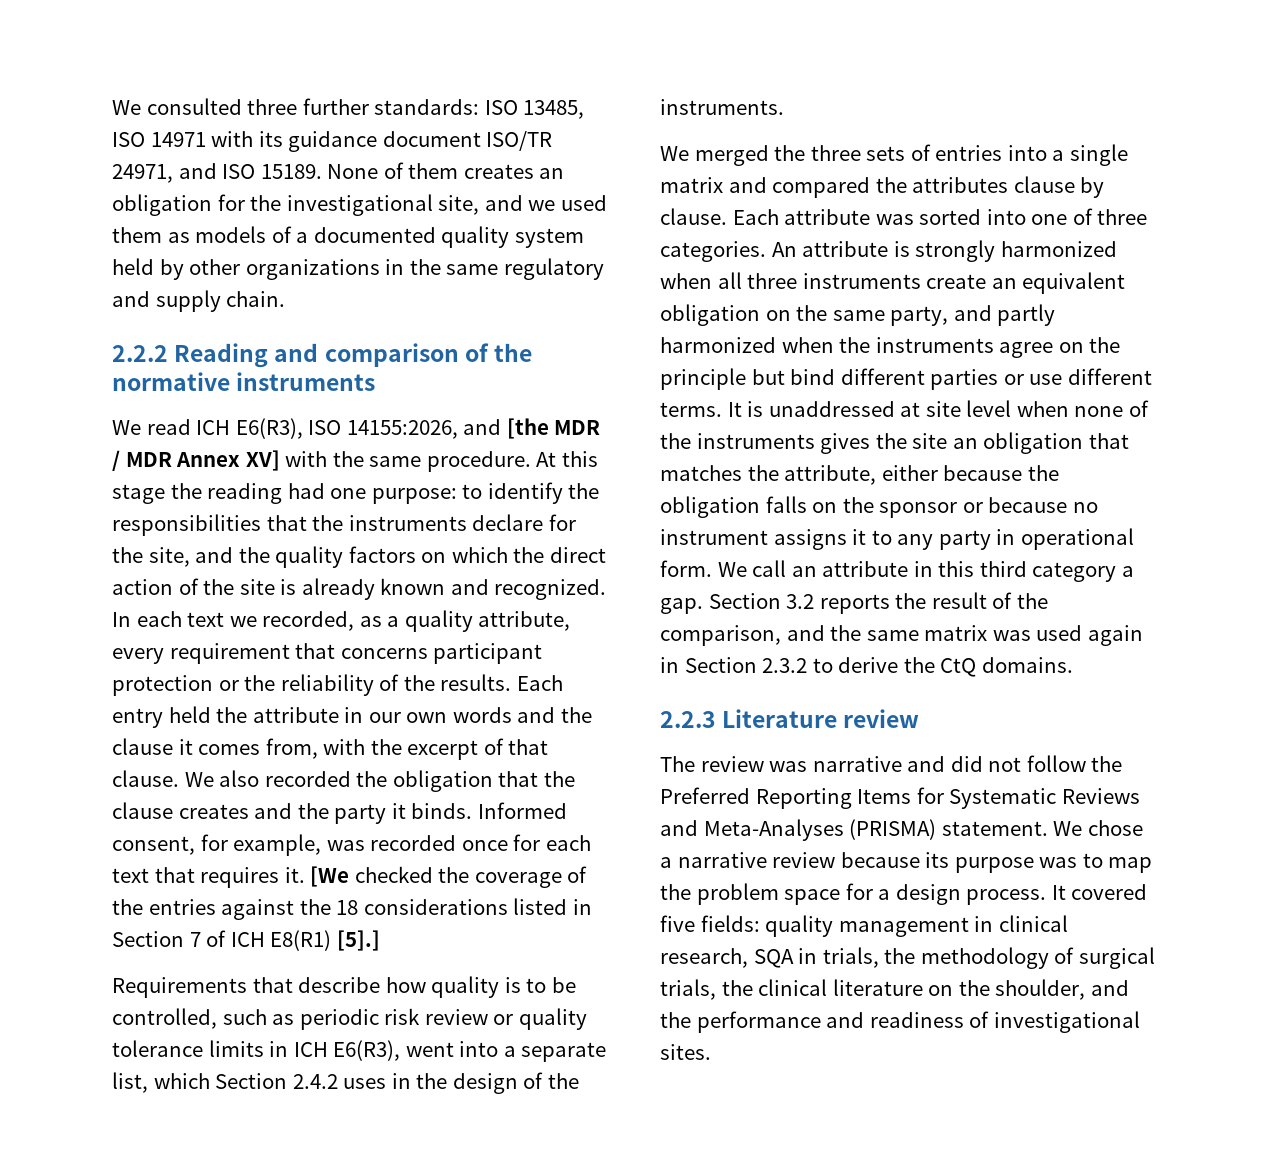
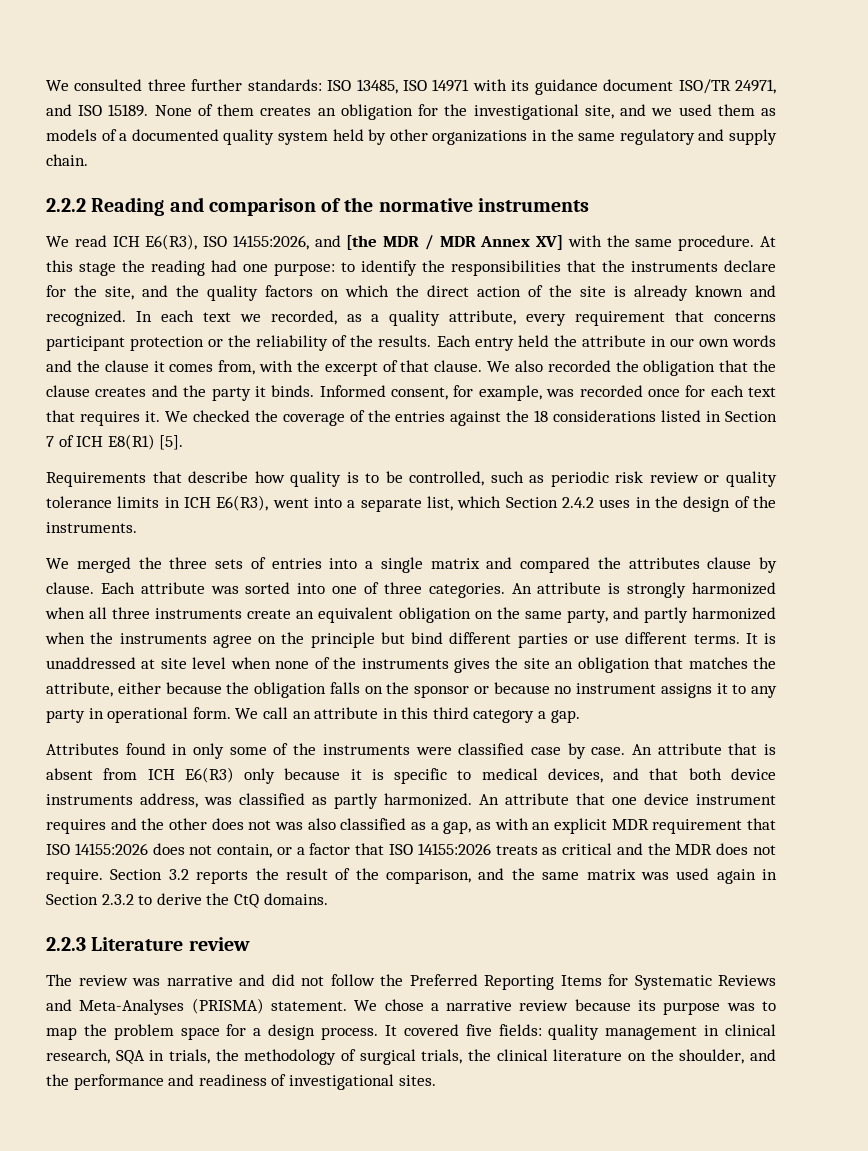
[310,866,350,887] [We -> [164,411,188,422] We
[336,930,380,951] [5].] -> [159,435,184,450] [5].
(703, 606) none -> [46,743,776,759] [46,767,776,784] [46,793,776,809] [46,818,777,834] [46,843,777,858] [46,869,103,884] // Attributes found in only some of the instruments were classified case by case. An attribute that is absent from ICH E6(R3) only because it is specific to medical devices, and that both device instruments address, was classified as partly harmonized. An attribute that one device instrument requires and the other does not was also classified as a gap, as with an explicit MDR requirement that ISO 14155:2026 does not contain, or a factor that ISO 14155:2026 treats as critical and the MDR does not require.

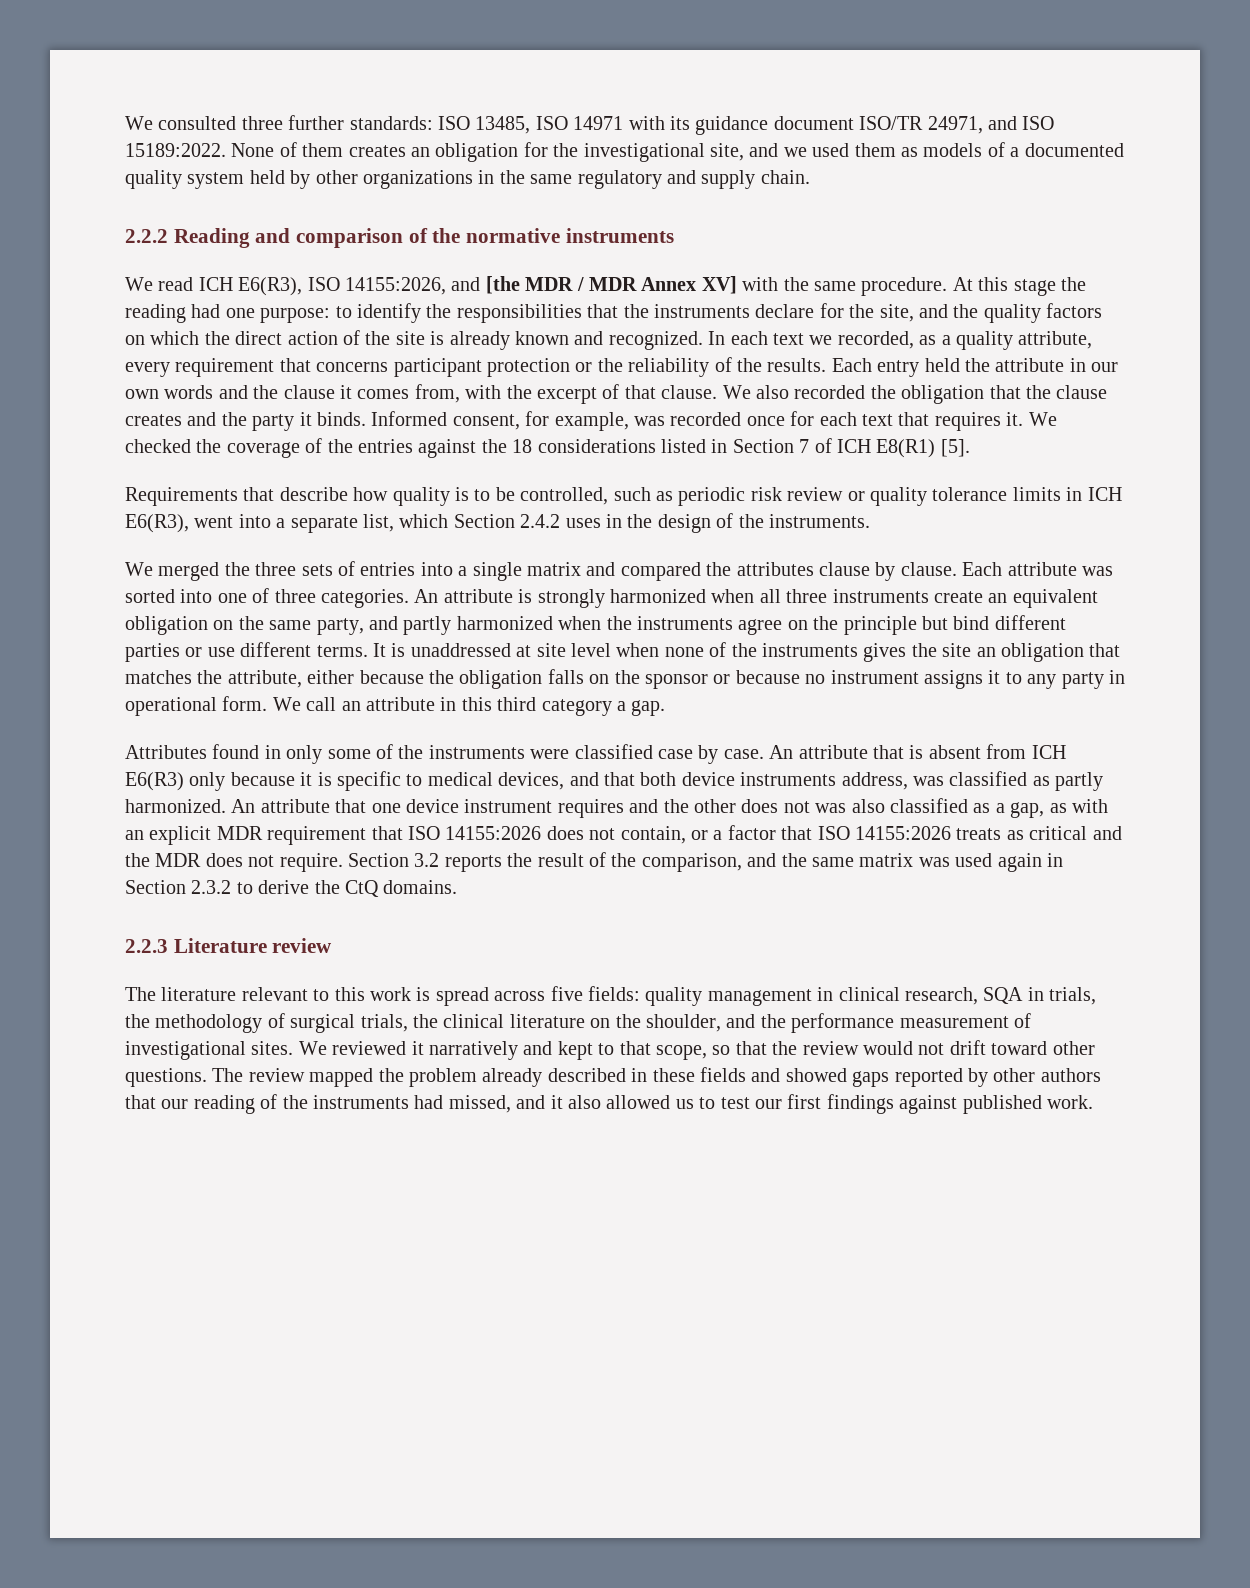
[108,104,149,117] 15189. -> [125,143,226,157] 15189:2022.
[78,974,776,990] [46,998,776,1015] [46,1024,459,1040] review was narrative and did not follow the Preferred Reporting Items for Systematic Reviews and Meta-Analyses (PRISMA) statement. We chose a narrative review because its purpose was to map the problem space for a design process. It covered -> [161,987,546,1006] literature relevant to this work is spread across
[168,1074,267,1086] and readiness -> [899,1016,1009,1028] measurement
(436, 1080) none -> [298,1040,1095,1060] [125,1067,1101,1087] [125,1094,1093,1114] We reviewed it narratively and kept to that scope, so that the review would not drift toward other questions. The review mapped the problem already described in these fields and showed gaps reported by other authors that our reading of the instruments had missed, and it also allowed us to test our first findings against published work.

